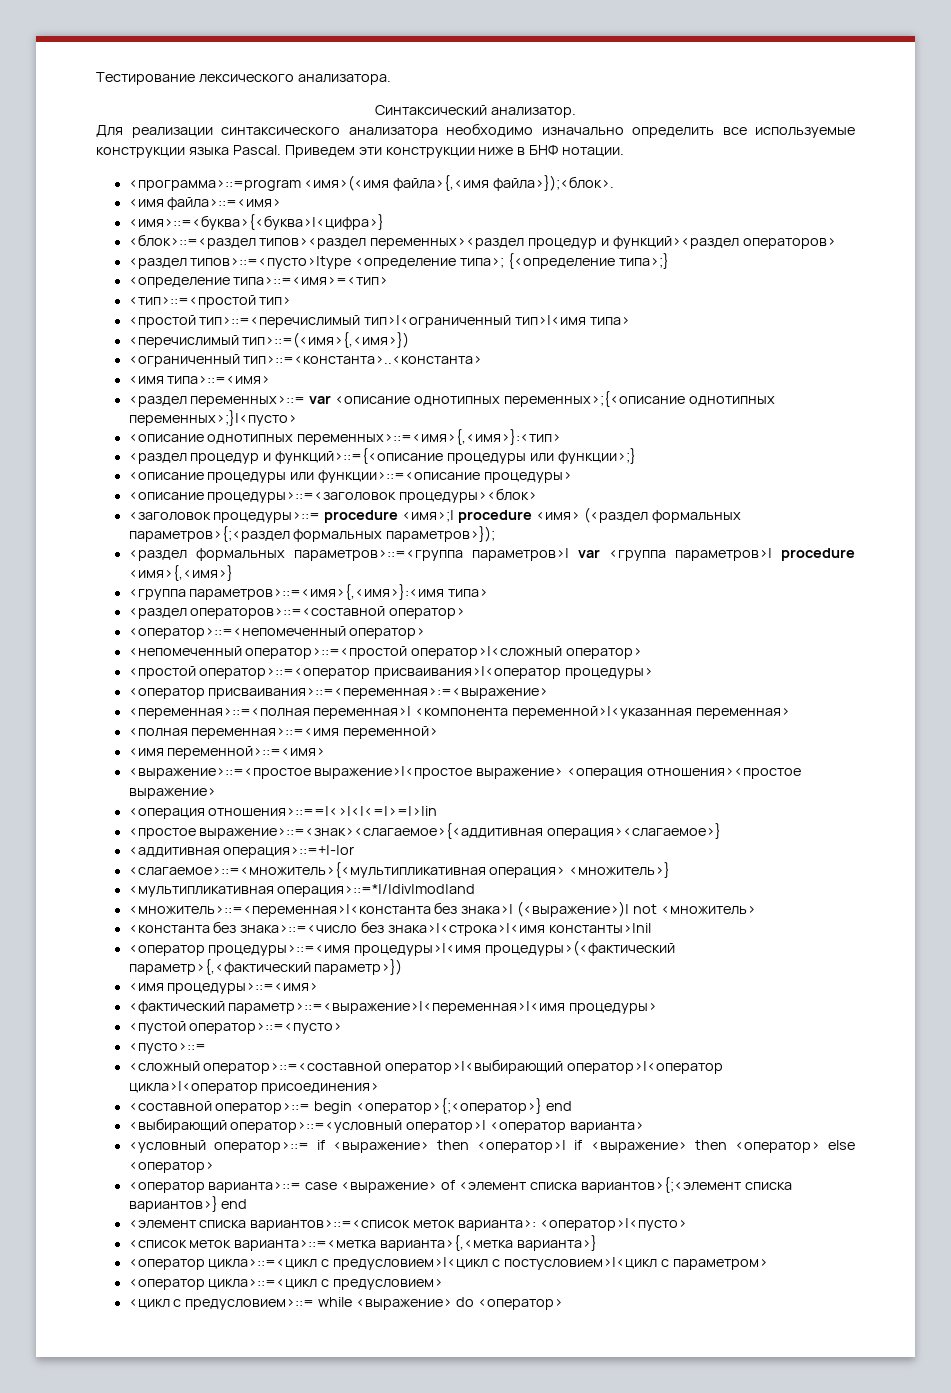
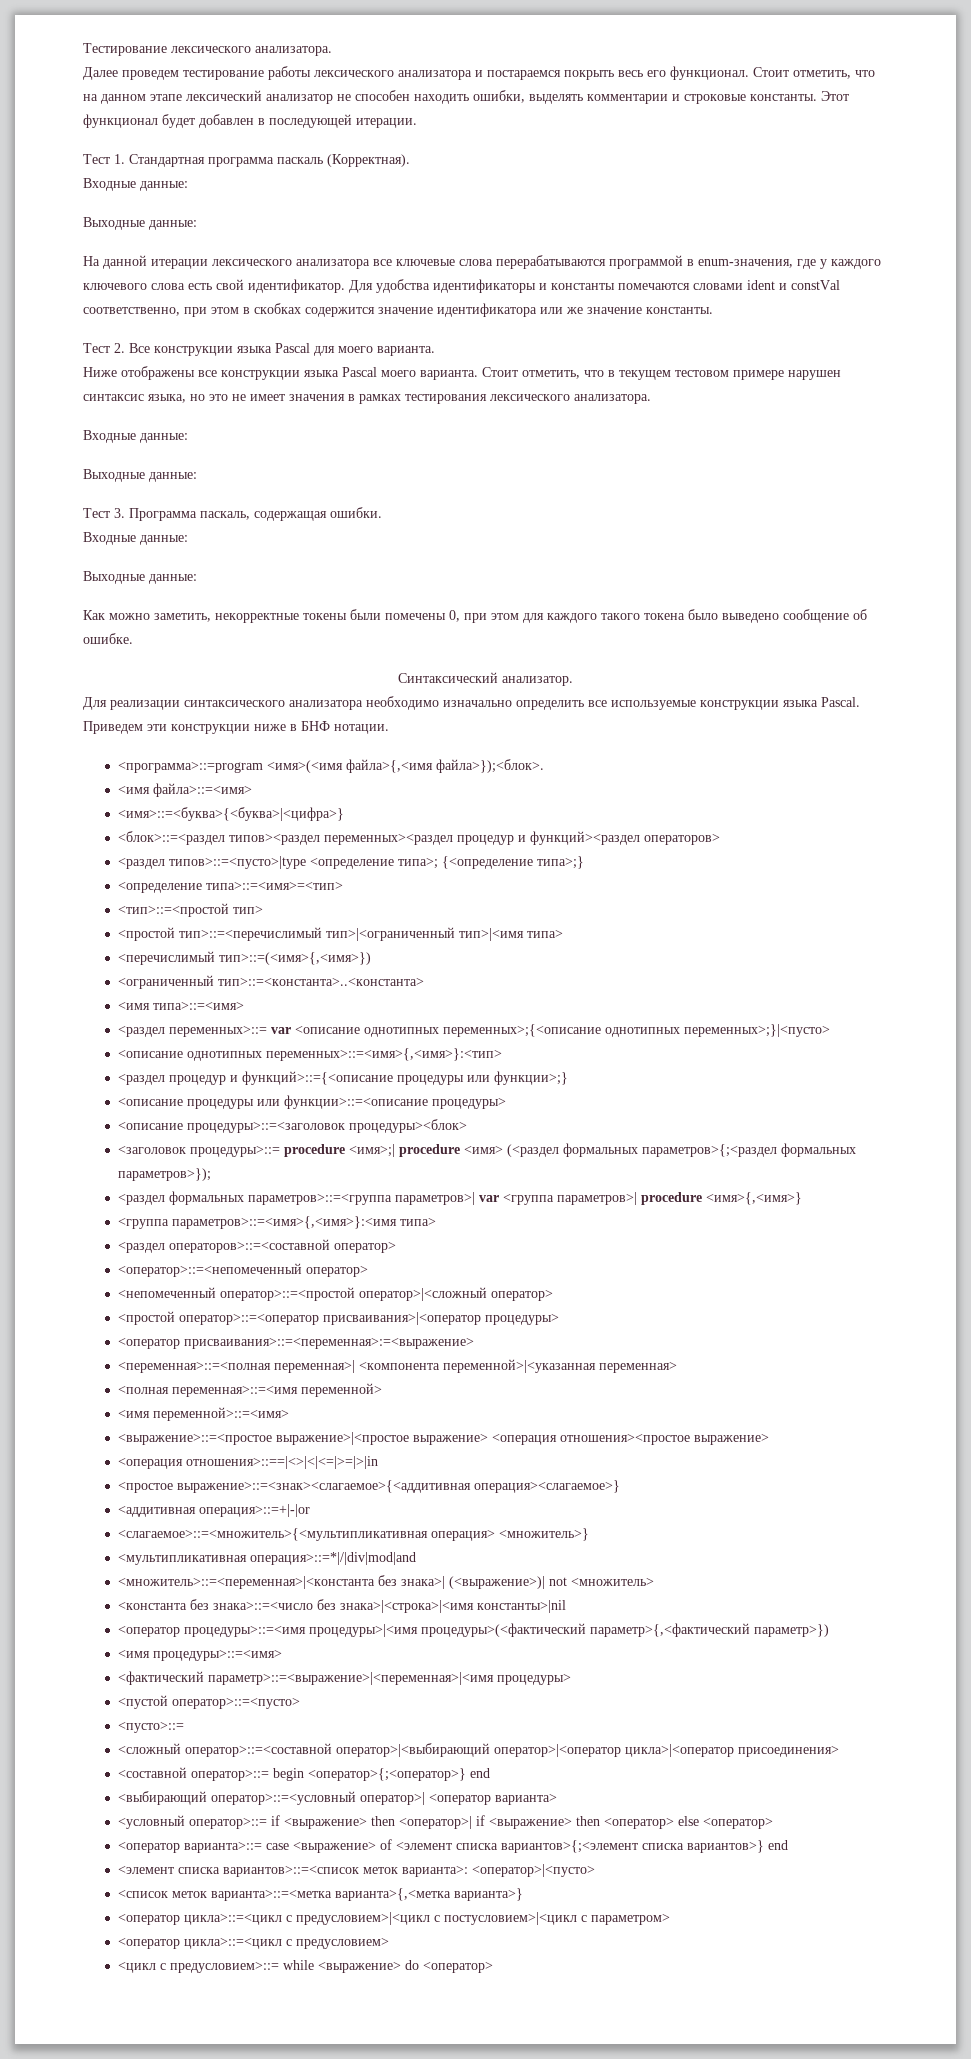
(391, 79) none -> [83,66,875,80] [83,90,849,104] [83,114,417,128] [83,154,410,167] [83,178,188,191] [83,217,197,230] [83,255,881,269] [83,279,840,293] [83,303,713,317] [83,343,435,356] [83,366,841,380] [83,394,651,404] [83,430,188,443] [83,469,197,482] [83,507,382,521] [83,532,188,545] [83,571,197,584] [83,609,867,623] [83,633,133,644] // Далее проведем тестирование работы лексического анализатора и постараемся покрыть весь его функционал. Стоит отметить, что на данном этапе лексический анализатор не способен находить ошибки, выделять комментарии и строковые константы. Этот функционал будет добавлен в последующей итерации. // Тест 1. Стандартная программа паскаль (Корректная). // Входные данные: // Выходные данные: // На данной итерации лексического анализатора все ключевые слова перерабатываются программой в enum-значения, где у каждого ключевого слова есть свой идентификатор. Для удобства идентификаторы и константы помечаются словами ident и constVal соответственно, при этом в скобках содержится значение идентификатора или же значение константы. // Тест 2. Все конструкции языка Pascal для моего варианта. // Ниже отображены все конструкции языка Pascal моего варианта. Стоит отметить, что в текущем тестовом примере нарушен синтаксис языка, но это не имеет значения в рамках тестирования лексического анализатора. // Входные данные: // Выходные данные: // Тест 3. Программа паскаль, содержащая ошибки. // Входные данные: // Выходные данные: // Как можно заметить, некорректные токены были помечены 0, при этом для каждого такого токена было выведено сообщение об ошибке.

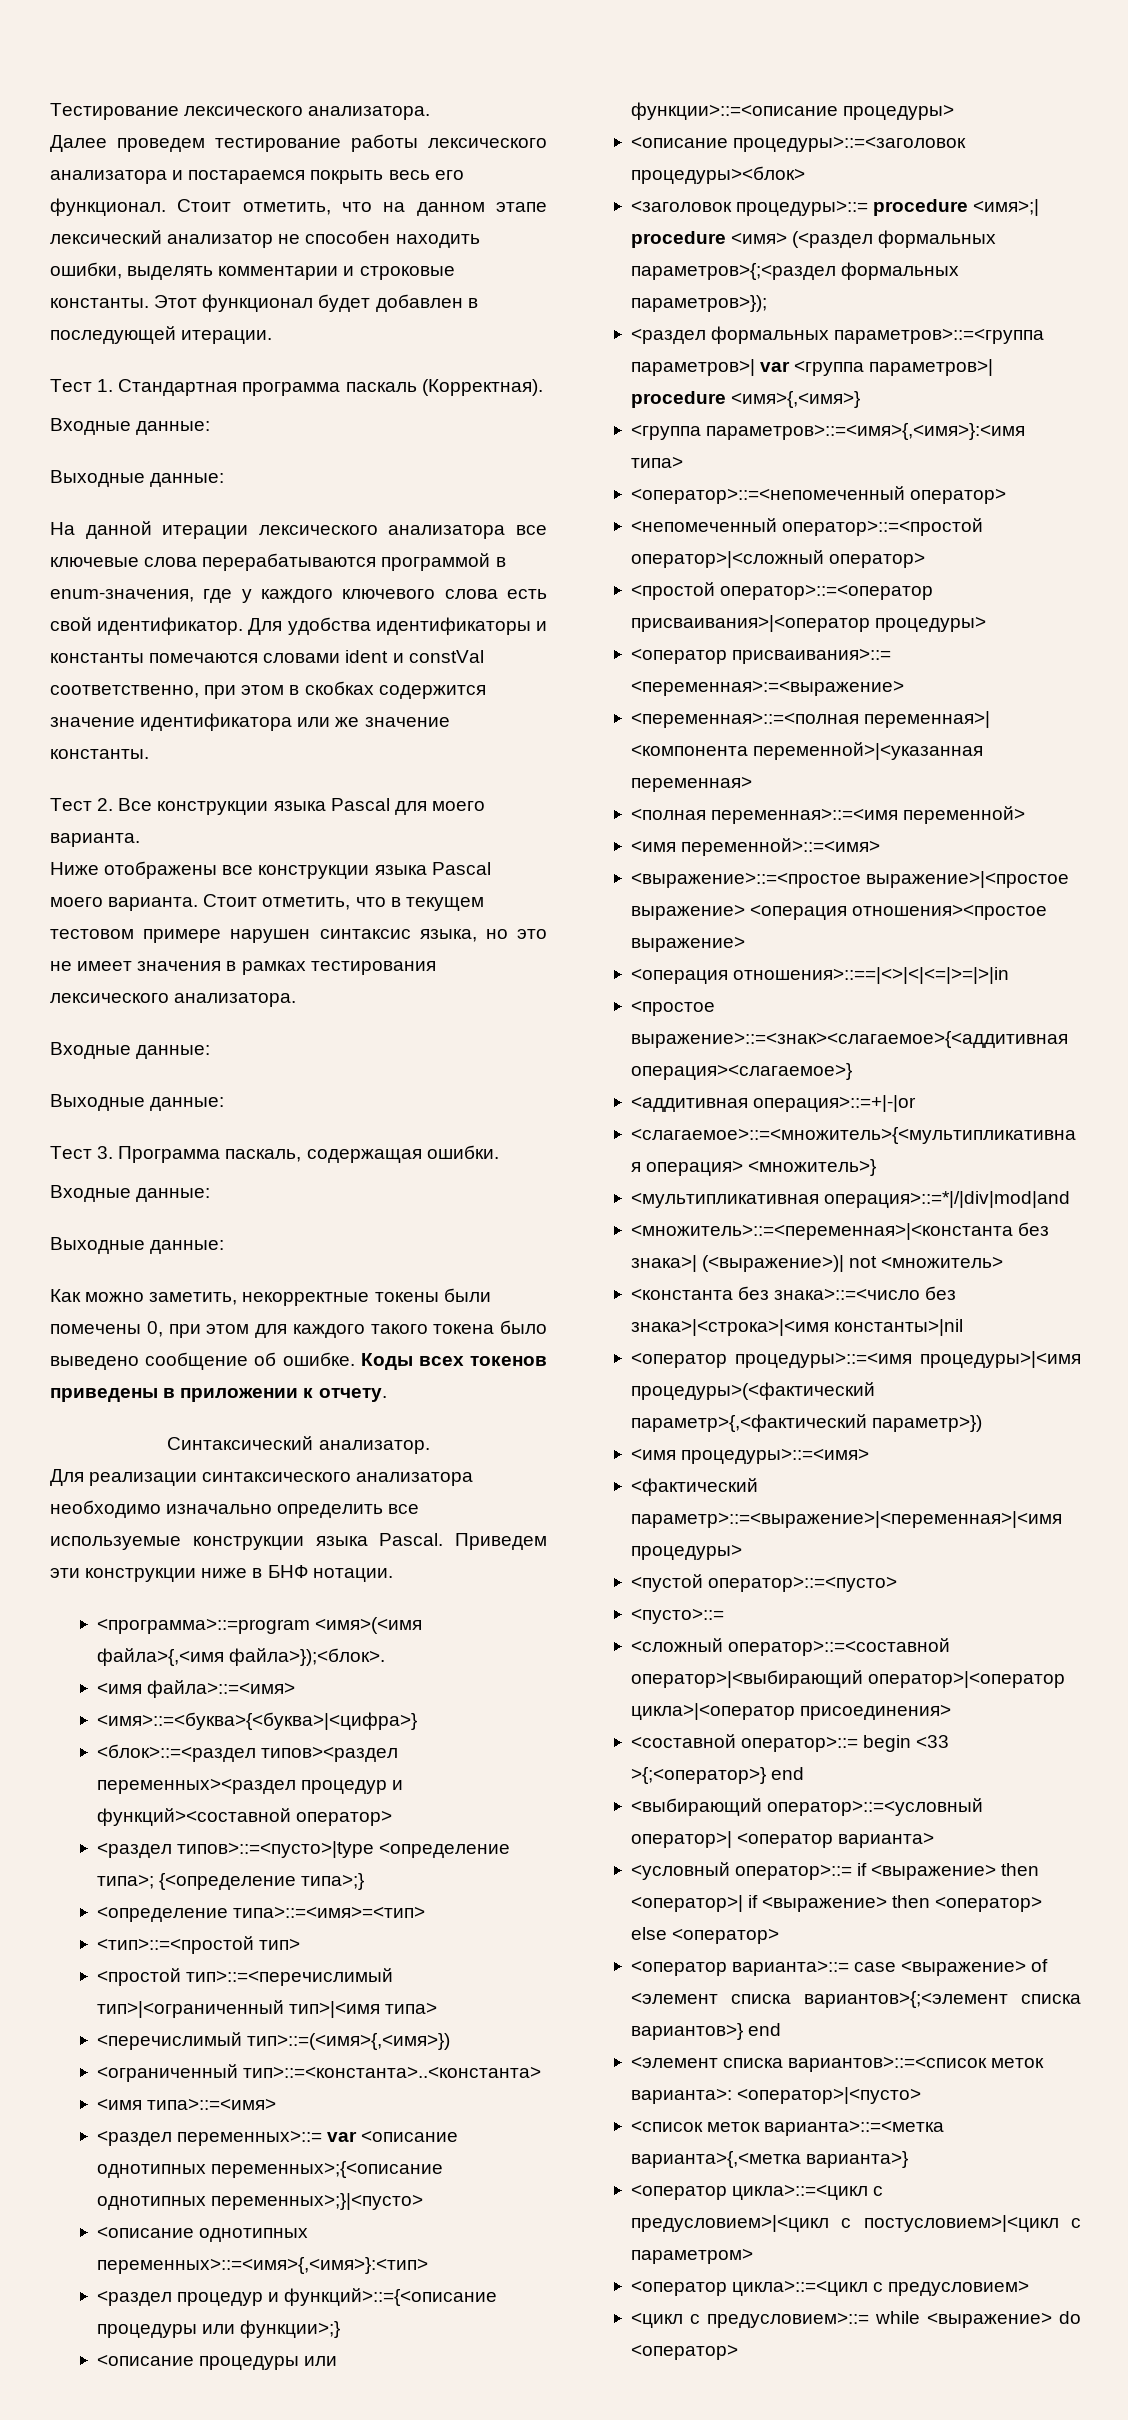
(133, 638) none -> [360,1353,548,1370] [50,1388,387,1402] Коды всех токенов приведены в приложении к отчету.
[529,831,720,845] функций><раздел операторов> -> [96,1808,392,1826] функций><составной оператор>
[117,1239,396,1253] // <раздел операторов>::=<составной оператор> -> (683, 462) none
[183,1337,474,1349] присваивания>::=<переменная>:=<выражение> -> [731,648,891,664] [630,680,904,696] присваивания>::= <переменная>:=<выражение>
[307,1768,466,1781] <оператор>{;<оператор>} -> [916,1735,950,1748] [630,1767,766,1784] <33 >{;<оператор>}

